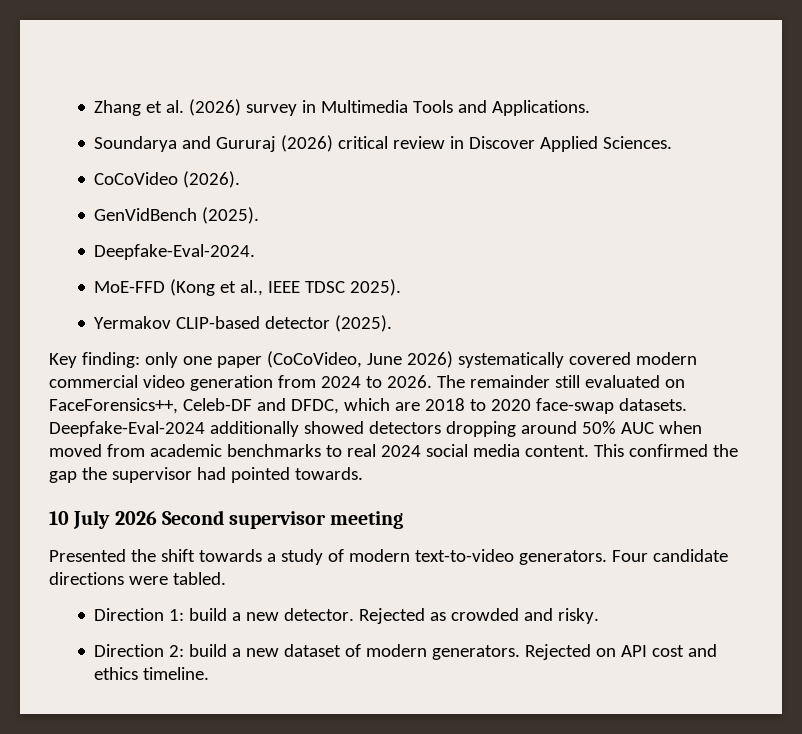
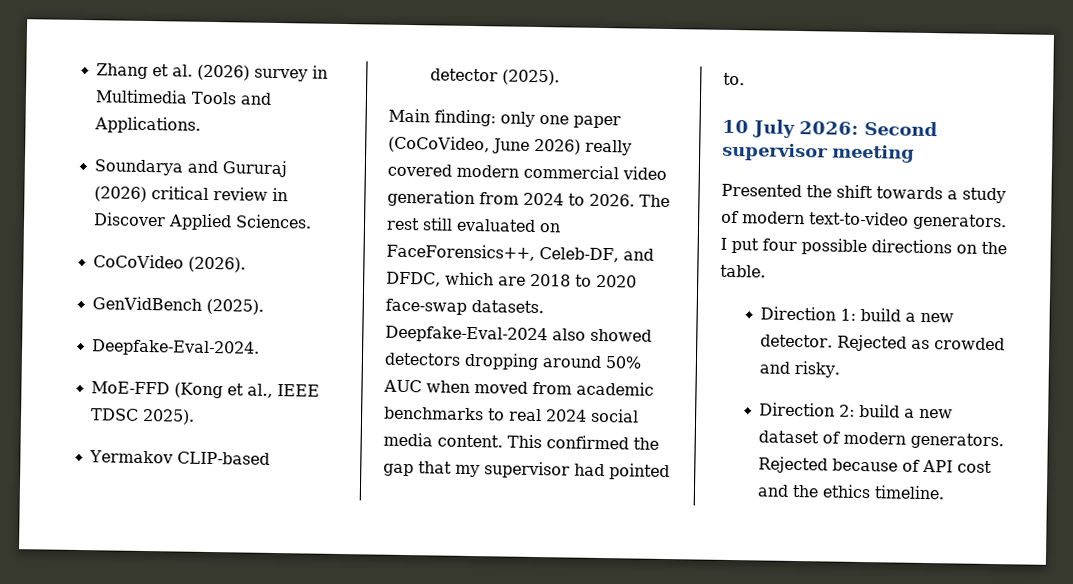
[49,353,77,368] Key -> [388,108,430,123] Main
[457,352,564,368] systematically -> [585,139,632,156] really
[469,375,550,388] remainder -> [386,217,420,231] rest
[182,398,252,411] Celeb-DF -> [538,247,619,263] Celeb-DF,
[209,421,299,437] additionally -> [552,328,586,341] also
[81,467,107,480] the -> [418,461,480,478] that my
[294,467,363,480] towards. -> [723,72,745,86] to.
[114,511,157,525] 2026 -> [799,121,859,135] 2026:
[611,549,728,562] [49,572,226,585] Four candidate directions were tabled. -> [720,237,1007,256] [720,264,766,278] I put four possible directions on the table.
[596,648,617,657] on -> [832,458,921,472] because of
(718, 650) none -> [792,484,820,498] the

